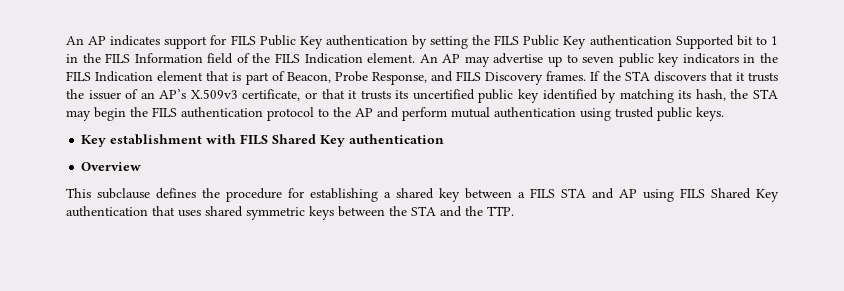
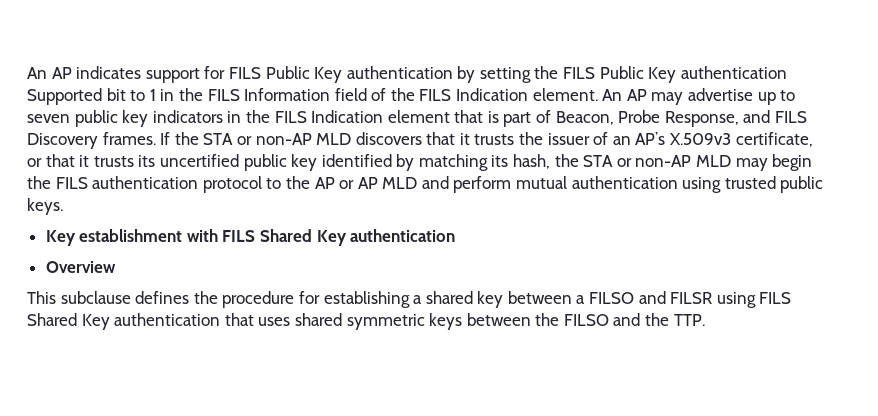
(650, 76) none -> [236,133,352,145] or non-AP MLD
(778, 94) none -> [616,155,732,167] or non-AP MLD
(373, 112) none -> [339,177,418,189] or AP MLD
[530,188,637,199] FILS STA and AP -> [589,291,713,304] FILSO and FILSR
[411,206,436,216] STA -> [563,314,609,326] FILSO

